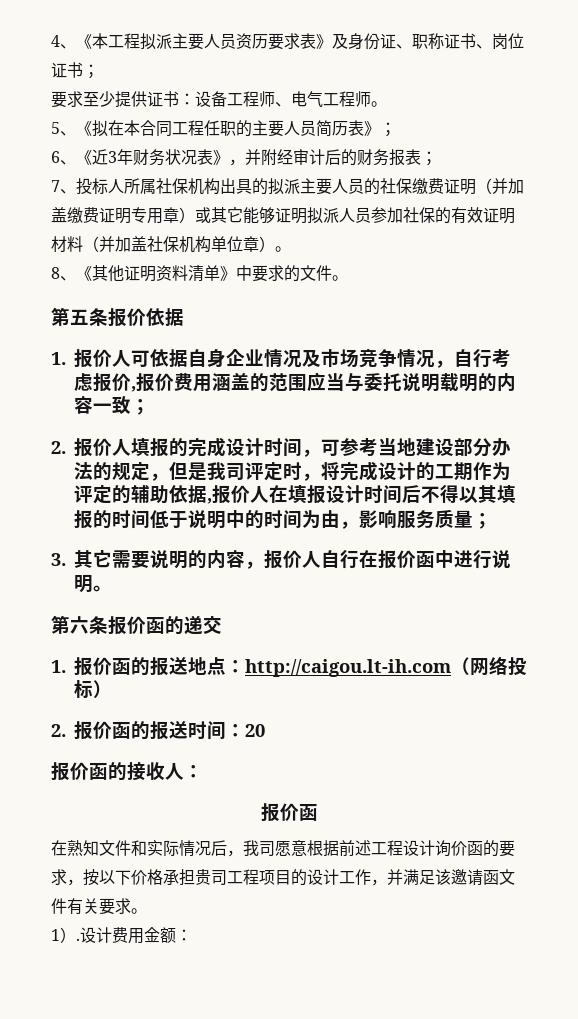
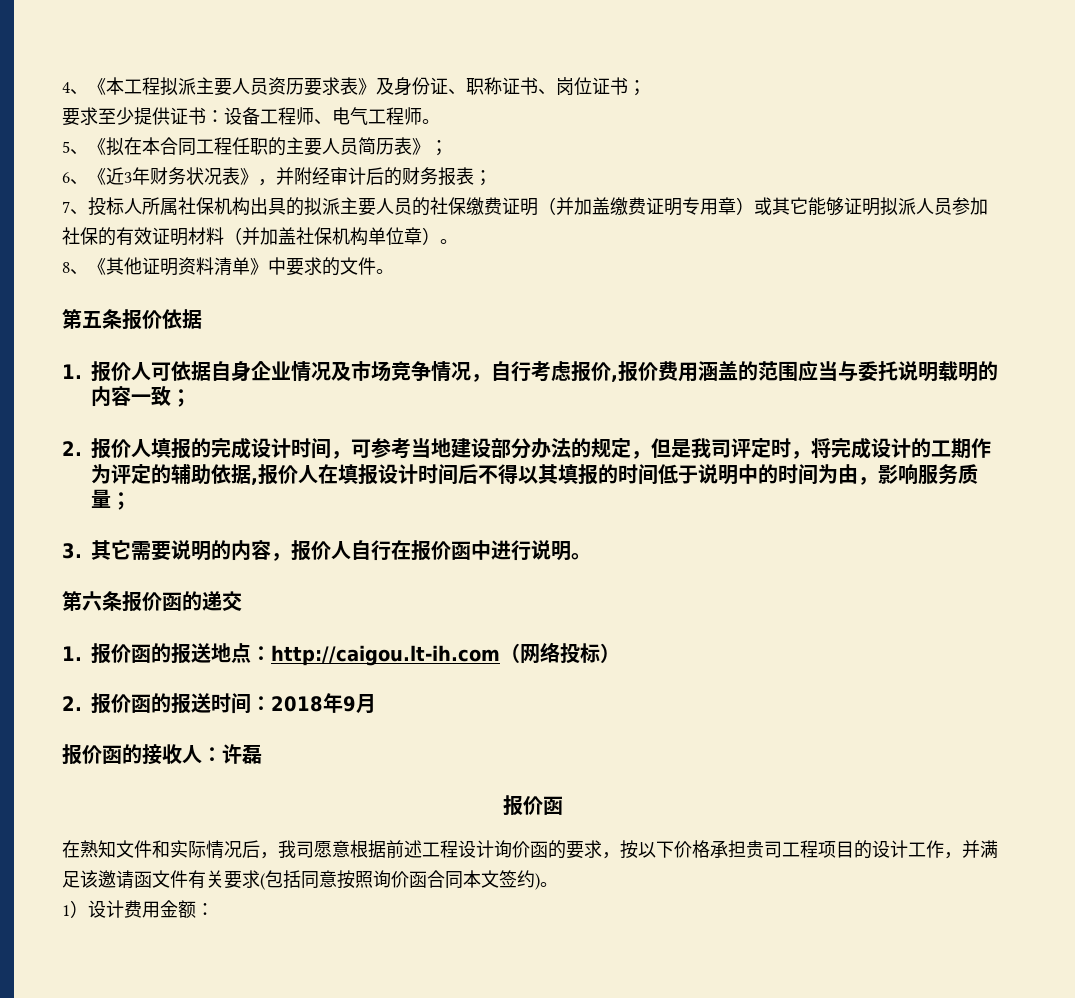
[245,724,265,737] 20 -> [271,693,377,714] 2018年9月
(203, 771) none -> [222,744,262,764] 许磊
(131, 906) none -> [260,870,540,890] (包括同意按照询价函合同本文签约)
[76,938,80,941] . -> (88, 909) none

